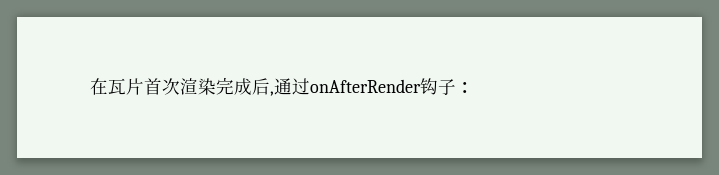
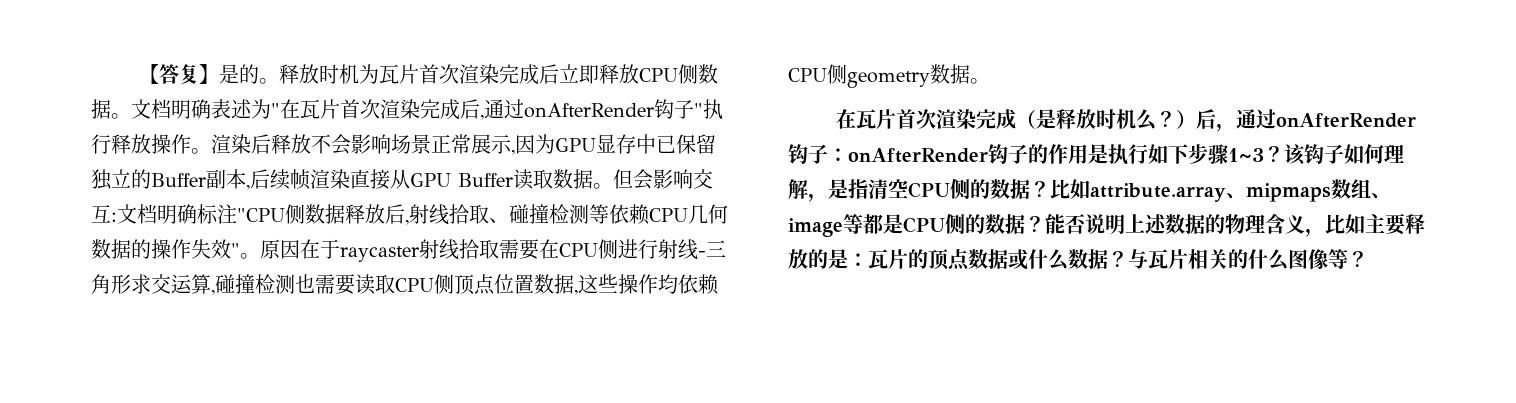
(90, 86) none -> [139,64,719,85] [91,99,280,119] 【答复】是的。释放时机为瓦片首次渲染完成后立即释放CPU侧数据。文档明确表述为"
[456,81,475,93] ： -> [694,99,723,120] [91,134,716,155] [91,169,713,190] [91,204,728,225] [91,239,726,262] [91,274,719,295] [788,64,990,88] [836,108,1417,132] [788,144,1404,165] [788,178,1391,202] [788,213,1425,237] [788,249,1368,271] "执行释放操作。渲染后释放不会影响场景正常展示,因为GPU显存中已保留独立的Buffer副本,后续帧渲染直接从GPU Buffer读取数据。但会影响交互:文档明确标注"CPU侧数据释放后,射线拾取、碰撞检测等依赖CPU几何数据的操作失效"。原因在于raycaster射线拾取需要在CPU侧进行射线-三角形求交运算,碰撞检测也需要读取CPU侧顶点位置数据,这些操作均依赖CPU侧geometry数据。 // 在瓦片首次渲染完成（是释放时机么？）后，通过onAfterRender钩子：onAfterRender钩子的作用是执行如下步骤1~3？该钩子如何理解，是指清空CPU侧的数据？比如attribute.array、mipmaps数组、image等都是CPU侧的数据？能否说明上述数据的物理含义，比如主要释放的是：瓦片的顶点数据或什么数据？与瓦片相关的什么图像等？

